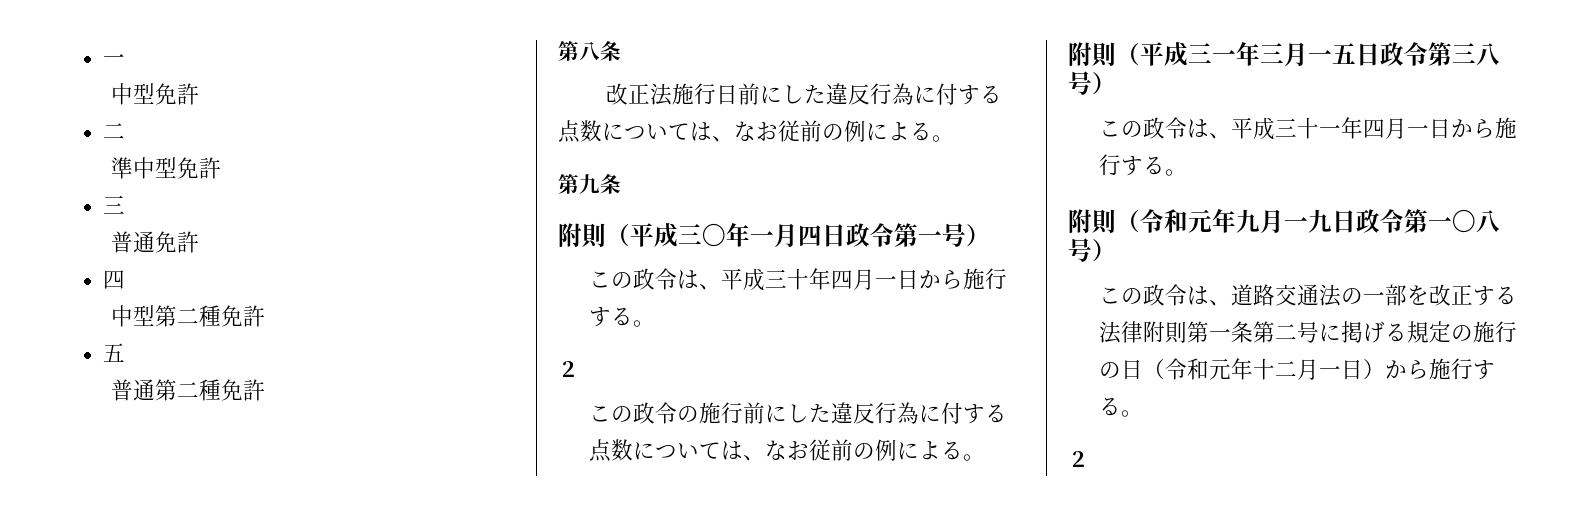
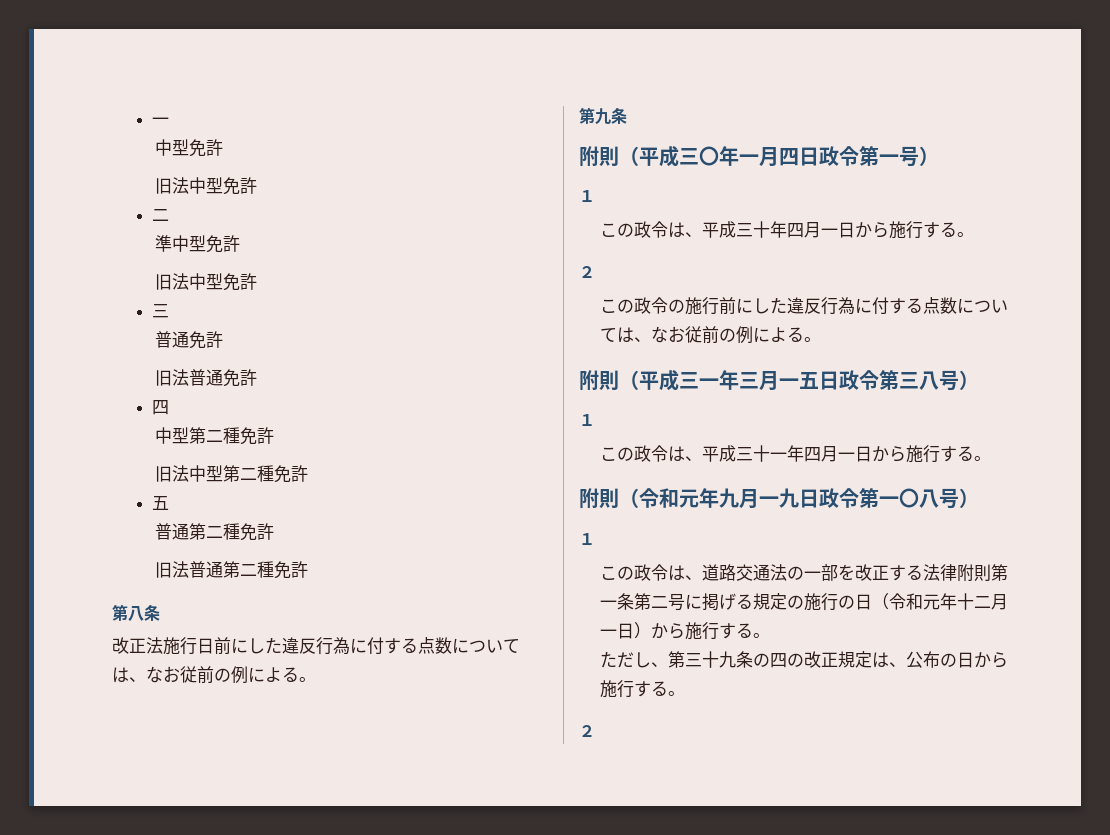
(199, 94) none -> [154,177,257,195] // 旧法中型免許
(221, 168) none -> [154,273,257,291] // 旧法中型免許
(199, 242) none -> [154,369,257,387] // 旧法普通免許
(265, 316) none -> [154,465,308,483] // 旧法中型第二種免許
(265, 390) none -> [154,561,308,579] // 旧法普通第二種免許
(990, 235) none -> [579,190,595,202] // １
(1116, 83) none -> [579,414,595,426] // １
(1116, 250) none -> [579,533,595,545] // １
(1144, 413) none -> [600,651,1009,668] [600,680,686,698] // ただし、第三十九条の四の改正規定は、公布の日から施行する。

